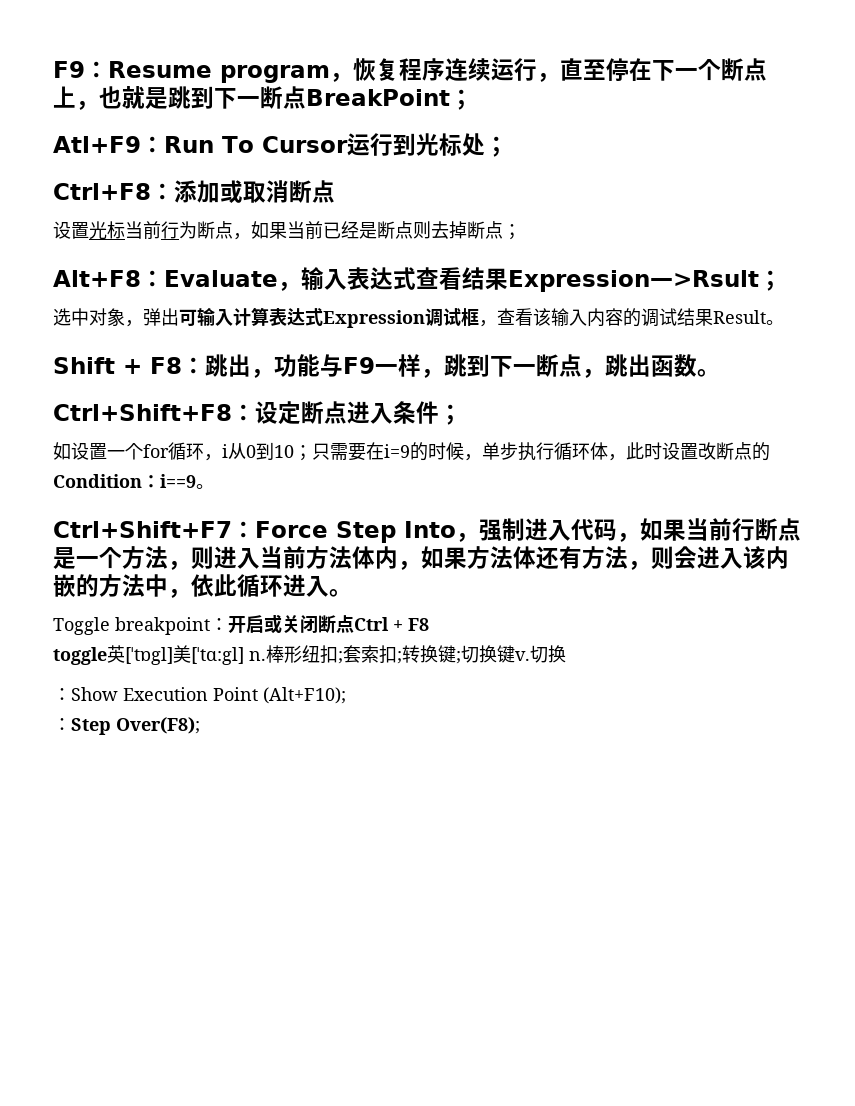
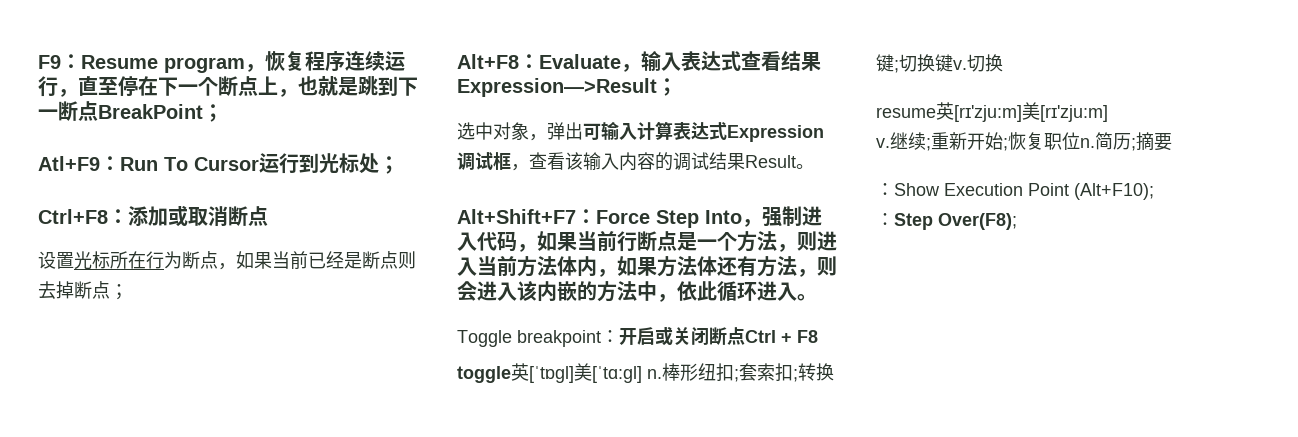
[125,221,161,239] 当前 -> [110,251,146,269] 所在
[508,270,759,292] Expression—>Rsult -> [457,78,657,97] Expression—>Result
[53,354,720,378] [53,401,462,425] [53,442,770,461] [53,474,214,489] [53,521,232,538] Shift + F8：跳出，功能与F9一样，跳到下一断点，跳出函数。 // Ctrl+Shift+F8：设定断点进入条件； // 如设置一个for循环，i从0到10；只需要在i=9的时候，单步执行循环体，此时设置改断点的Condition：i==9。 // Ctrl+Shift+F7 -> [457,209,576,224] Alt+Shift+F7
(566, 654) none -> [876,102,1108,122] [876,132,1172,151] // resume英[rɪ'zju:m]美[rɪ'zju:m] // v.继续;重新开始;恢复职位n.简历;摘要

